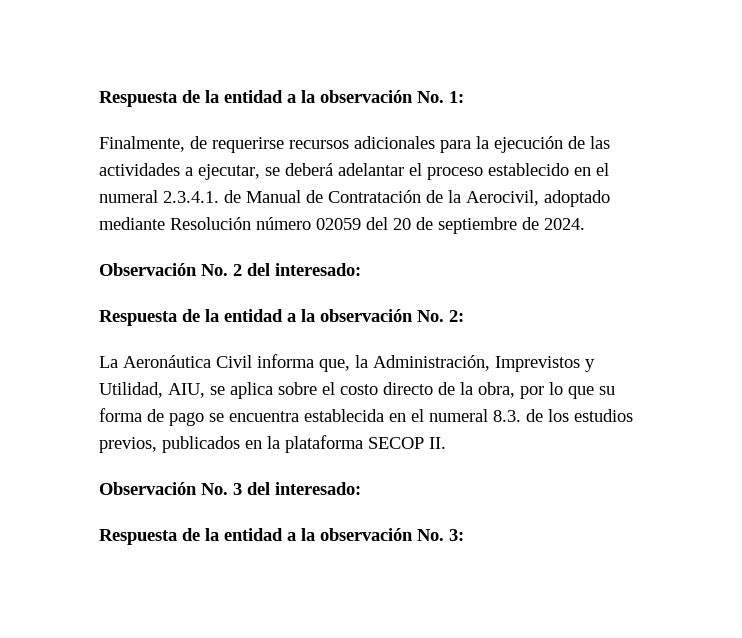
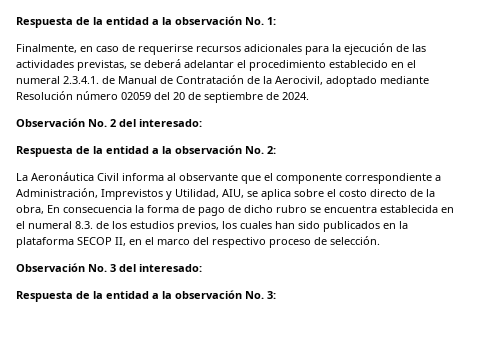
(185, 144) none -> [80,46,119,52] en caso
[185,164,260,180] a ejecutar, -> [77,60,127,71] previstas,
[427,167,483,180] proceso -> [249,60,326,71] procedimiento
[319,355,368,372] que, la -> [167,173,441,184] al observante que el componente correspondiente a
[520,382,615,399] [99,408,204,426] por lo que su forma de pago -> [47,205,307,216] En consecuencia la forma de pago de dicho rubro
(157, 445) none -> [222,221,320,229] los cuales han sido
[429,437,446,449] II. -> [115,236,380,248] II, en el marco del respectivo proceso de selección.

